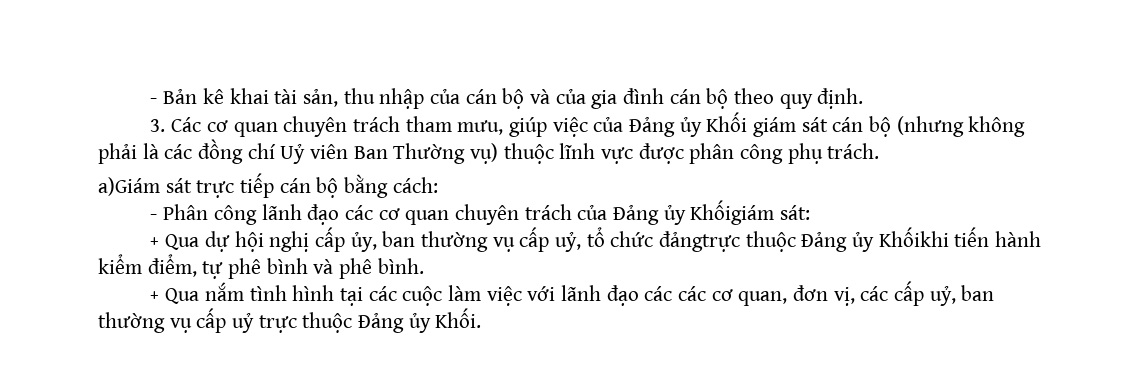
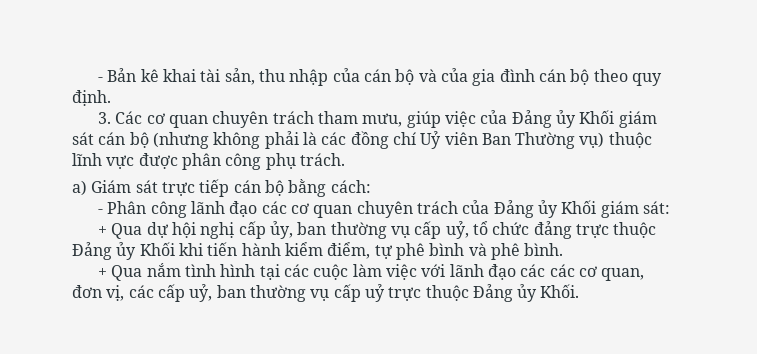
[98,177,160,196] a)Giám -> [72,180,132,196] a) Giám
[690,200,775,225] Khốigiám -> [561,200,639,218] Khối giám
[658,227,949,252] đảngtrực thuộc Đảng ủy Khốikhi -> [533,221,657,239] [72,242,203,260] đảng trực thuộc Đảng ủy Khối khi

